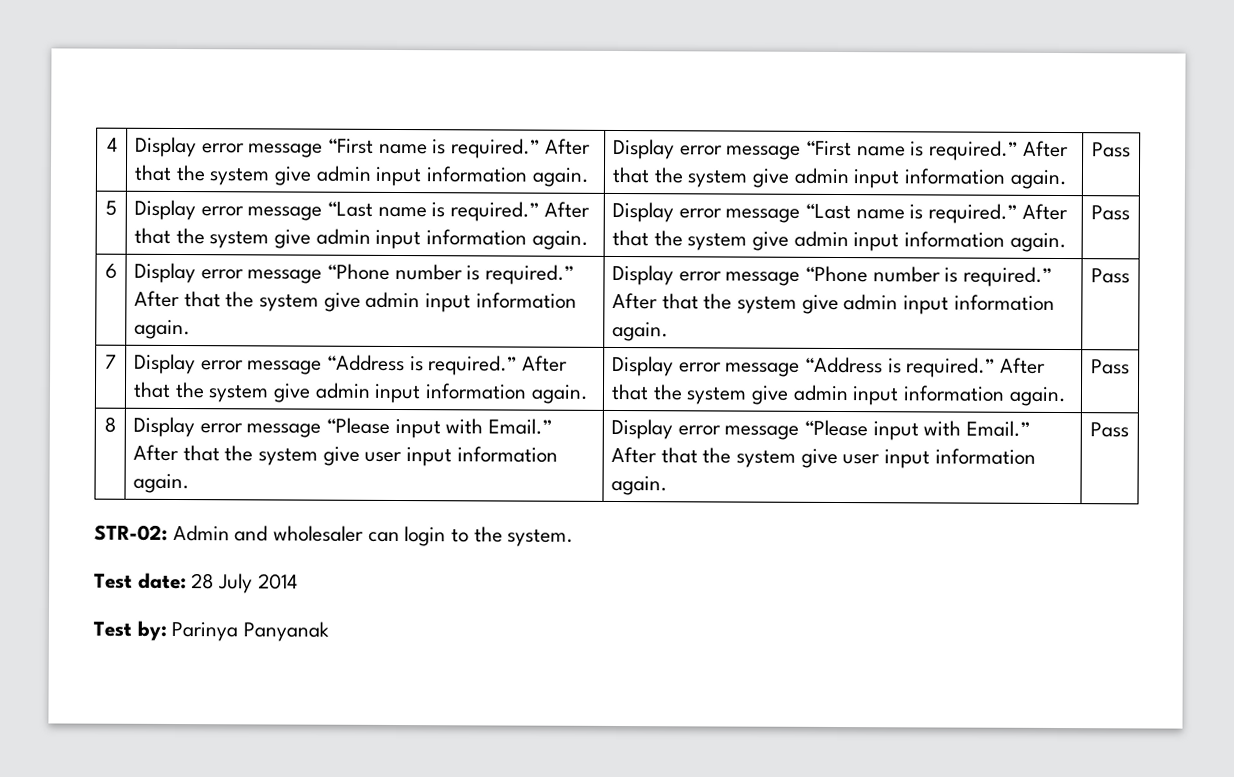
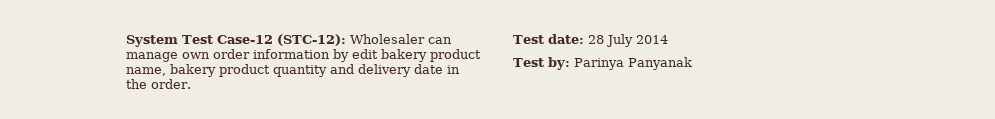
[106,137,118,152] [134,136,591,159] [133,164,590,187] [612,138,1069,161] [611,166,1067,190] [1092,142,1131,158] [105,200,117,216] [133,199,590,222] [133,227,589,250] [611,201,1068,224] [611,229,1067,253] [1091,205,1130,221] [104,263,118,279] [133,262,574,285] [133,290,577,313] [133,319,191,340] [611,264,1052,287] [611,292,1055,315] [611,321,669,342] [1091,268,1130,284] [105,354,117,369] [133,353,568,376] [132,381,589,404] [611,355,1046,378] [610,383,1067,407] [1091,359,1130,375] [104,416,116,433] [132,416,552,439] [132,444,558,467] [132,473,190,494] [610,418,1030,441] [610,446,1036,469] [610,475,668,496] [1090,422,1129,438] [94,524,575,547] 4 | Display error message “First name is required.” After that the system give admin input information again. | Display error message “First name is required.” After that the system give admin input information again. | Pass // 5 | Display error message “Last name is required.” After that the system give admin input information again. | Display error message “Last name is required.” After that the system give admin input information again. | Pass // 6 | Display error message “Phone number is required.” After that the system give admin input information again. | Display error message “Phone number is required.” After that the system give admin input information again. | Pass // 7 | Display error message “Address is required.” After that the system give admin input information again. | Display error message “Address is required.” After that the system give admin input information again. | Pass // 8 | Display error message “Please input with Email.” After that the system give user input information again. | Display error message “Please input with Email.” After that the system give user input information again. | Pass // STR-02: Admin and wholesaler can login to the system. -> [126,34,453,47] [126,49,482,62] [126,64,461,77] [126,79,192,89] System Test Case-12 (STC-12): Wholesaler can manage own order information by edit bakery product name, bakery product quantity and delivery date in the order.

